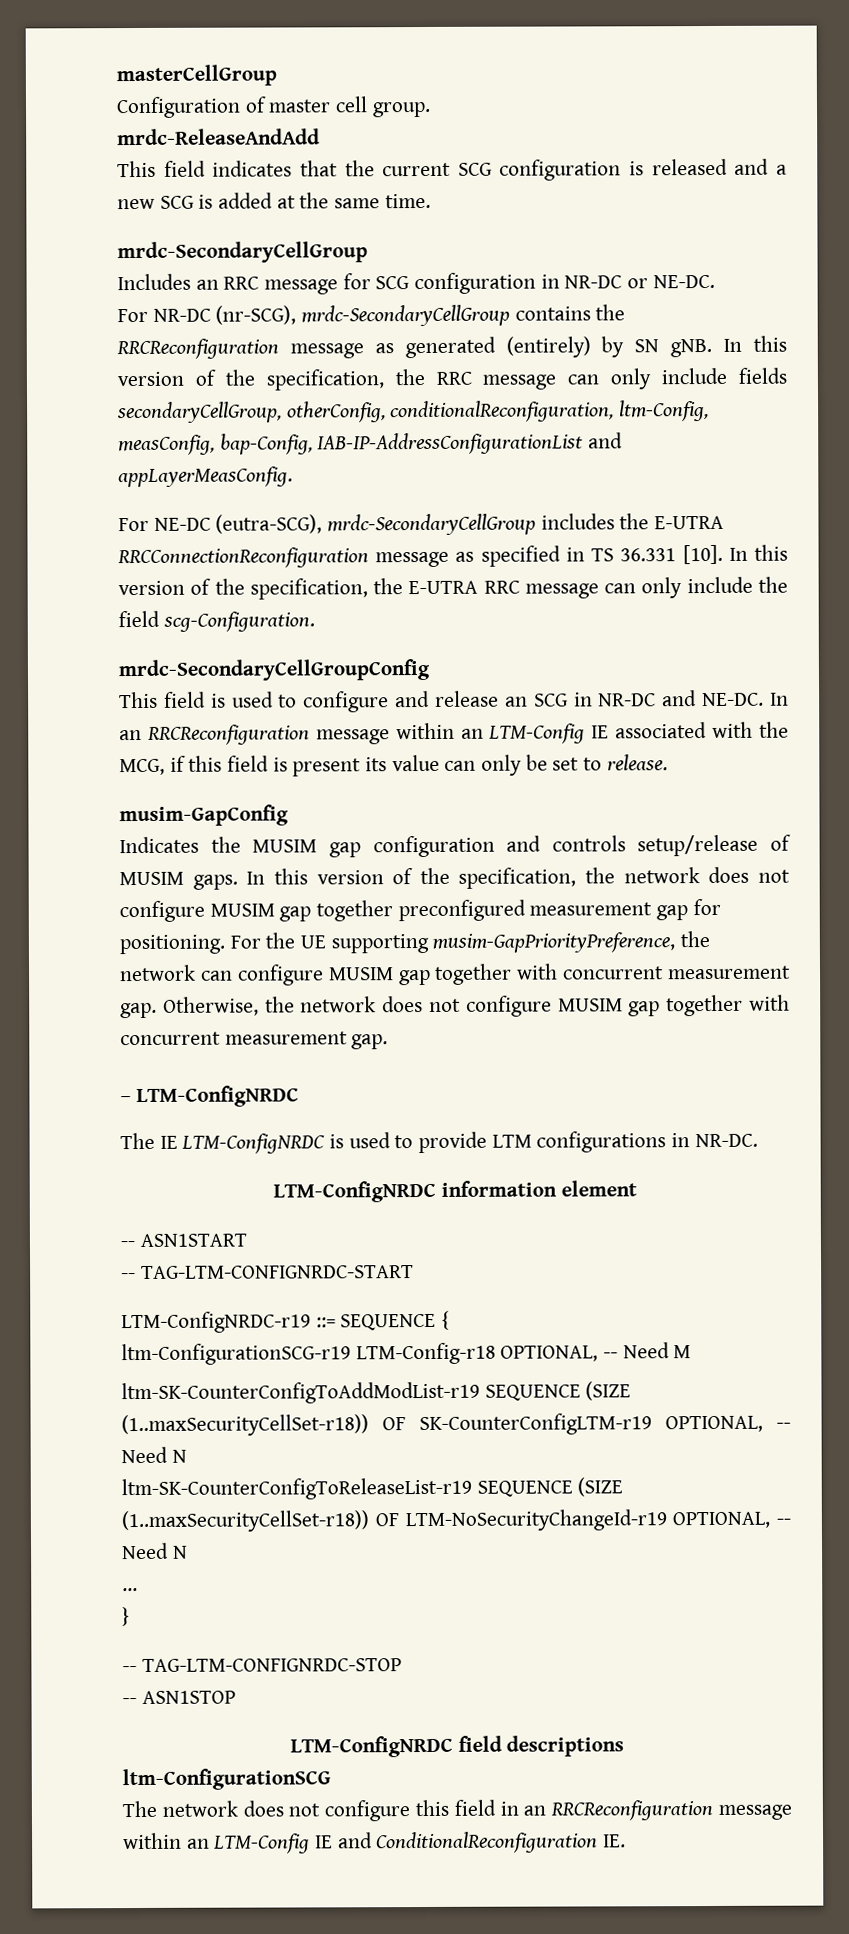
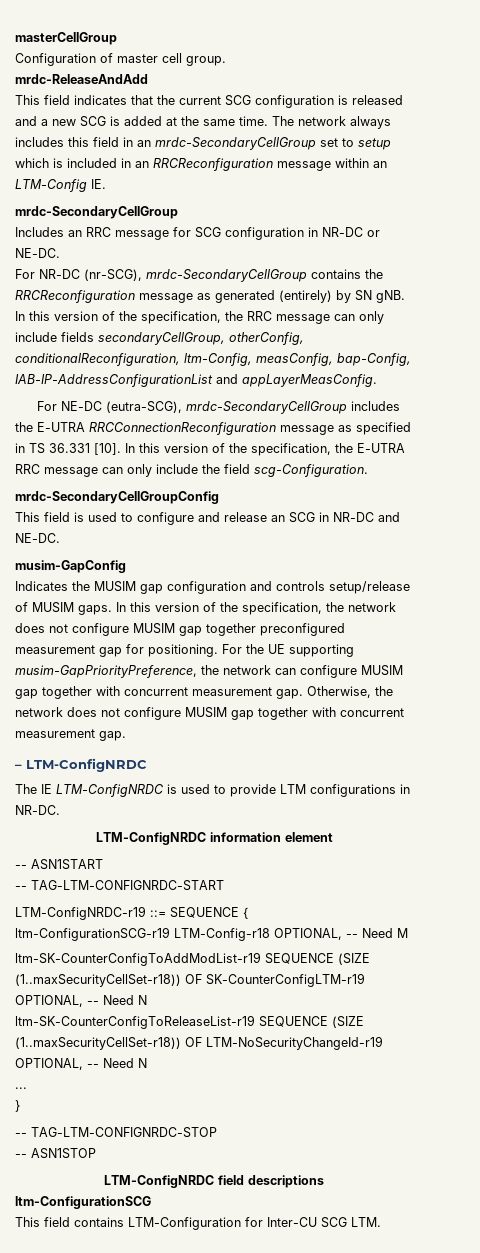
(431, 201) none -> [272,116,391,129] [15,137,391,150] [15,158,387,171] [15,179,106,192] The network always includes this field in an mrdc-SecondaryCellGroup set to setup which is included in an RRCReconfiguration message within an LTM-Config IE.
[770,692,789,706] [119,721,790,745] [119,754,668,777] In an RRCReconfiguration message within an LTM-Config IE associated with the MCG, if this field is present its value can only be set to release. -> (60, 538) none
[122,1799,792,1822] [123,1831,627,1854] The network does not configure this field in an RRCReconfiguration message within an LTM-Config IE and ConditionalReconfiguration IE. -> [15,1217,381,1230] This field contains LTM-Configuration for Inter-CU SCG LTM.

